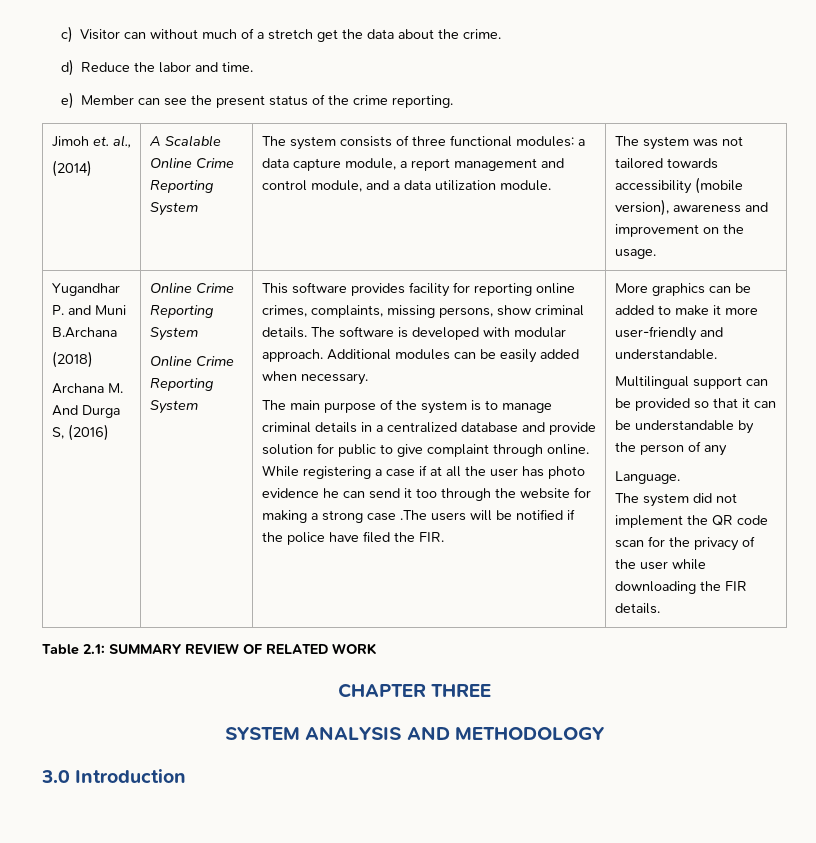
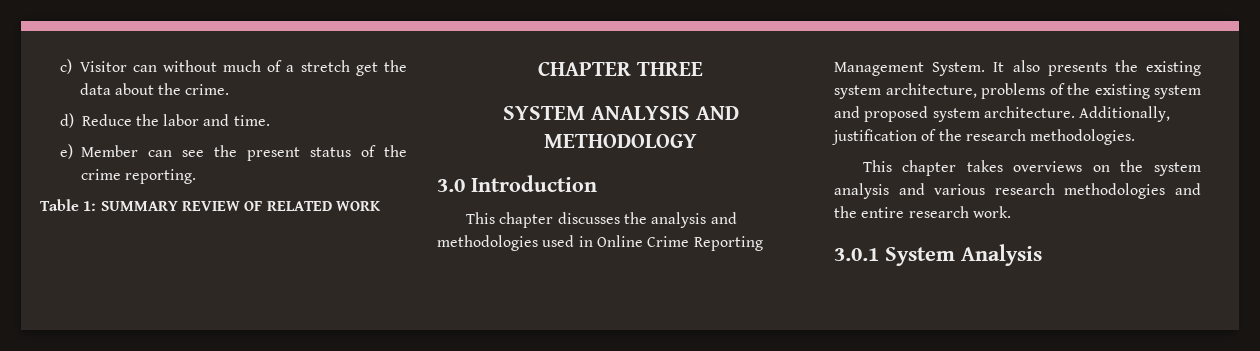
[51,135,131,148] [51,160,92,177] [148,135,221,147] [149,157,234,169] [149,180,214,193] [149,202,198,216] [261,135,585,150] [261,158,564,171] [261,180,551,192] [614,136,743,150] [614,158,718,169] [614,177,743,194] [614,199,768,216] [614,224,744,237] [614,249,656,259] [51,283,120,296] [51,305,126,315] [51,327,117,338] [51,351,93,368] [51,383,123,394] [51,405,120,418] [51,424,109,441] [149,282,234,294] [149,305,214,318] [149,327,198,341] [149,355,234,367] [149,378,214,391] [149,400,198,414] [261,282,575,297] [261,305,584,318] [261,326,566,340] [261,349,579,363] [261,371,368,385] [261,399,552,414] [261,422,596,435] [261,443,589,457] [261,465,585,479] [261,487,591,501] [261,509,575,523] [261,531,444,545] [614,283,751,296] [614,305,758,316] [614,326,723,341] [614,349,717,360] [614,376,768,389] [614,398,776,411] [614,420,754,434] [614,441,727,456] [614,471,680,484] [614,493,737,507] [614,515,768,528] [614,536,755,551] [614,559,706,570] [614,581,747,594] [614,603,660,614] // Jimoh et. al., // (2014) | A Scalable Online Crime Reporting System | The system consists of three functional modules: a data capture module, a report management and control module, and a data utilization module. | The system was not tailored towards accessibility (mobile version), awareness and improvement on the usage. // Yugandhar P. and Muni B.Archana // (2018) // Archana M. And Durga S, (2016) | Online Crime Reporting System // Online Crime Reporting System | This software provides facility for reporting online crimes, complaints, missing persons, show criminal details. The software is developed with modular approach. Additional modules can be easily added when necessary. // The main purpose of the system is to manage criminal details in a centralized database and provide solution for public to give complaint through online. While registering a case if at all the user has photo evidence he can send it too through the website for making a strong case .The users will be notified if the police have filed the FIR. | More graphics can be added to make it more user-friendly and understandable. // Multilingual support can be provided so that it can be understandable by the person of any // Language. // The system did not implement the QR code scan for the privacy of the user while downloading the FIR details. -> (196, 176) none
[83,644,105,654] 2.1: -> [83,201,97,211] 1:
(187, 776) none -> [465,212,737,228] [437,235,763,251] [834,60,1201,76] [834,83,1201,99] [834,106,1171,122] [832,129,1136,145] [862,160,1201,176] [834,183,1201,199] [834,206,1011,218] [834,244,1042,266] // This chapter discusses the analysis and methodologies used in Online Crime Reporting Management System. It also presents the existing system architecture, problems of the existing system and proposed system architecture. Additionally, justification of the research methodologies. // This chapter takes overviews on the system analysis and various research methodologies and the entire research work. // 3.0.1 System Analysis

